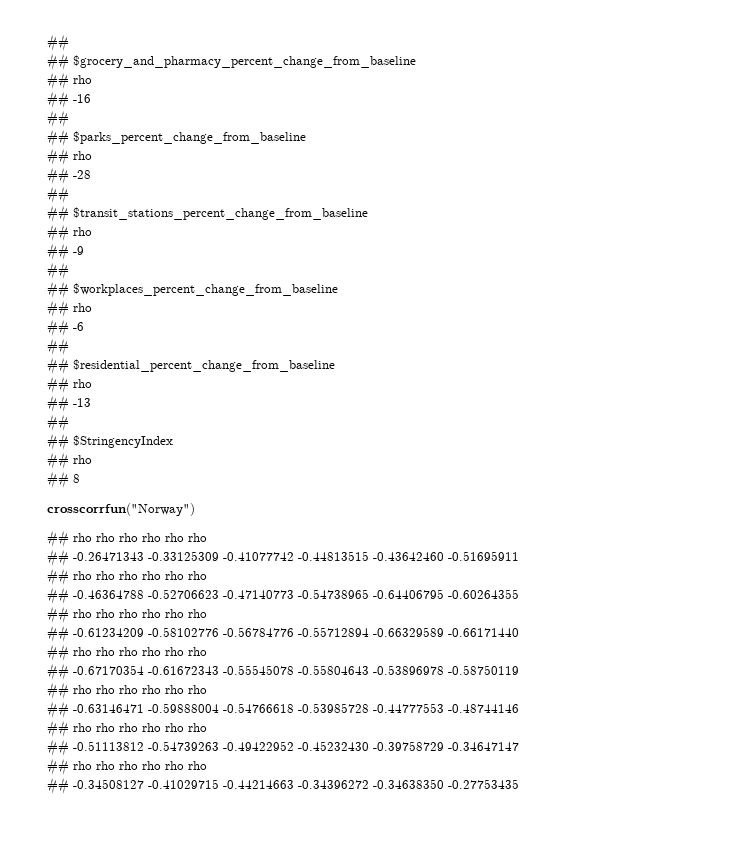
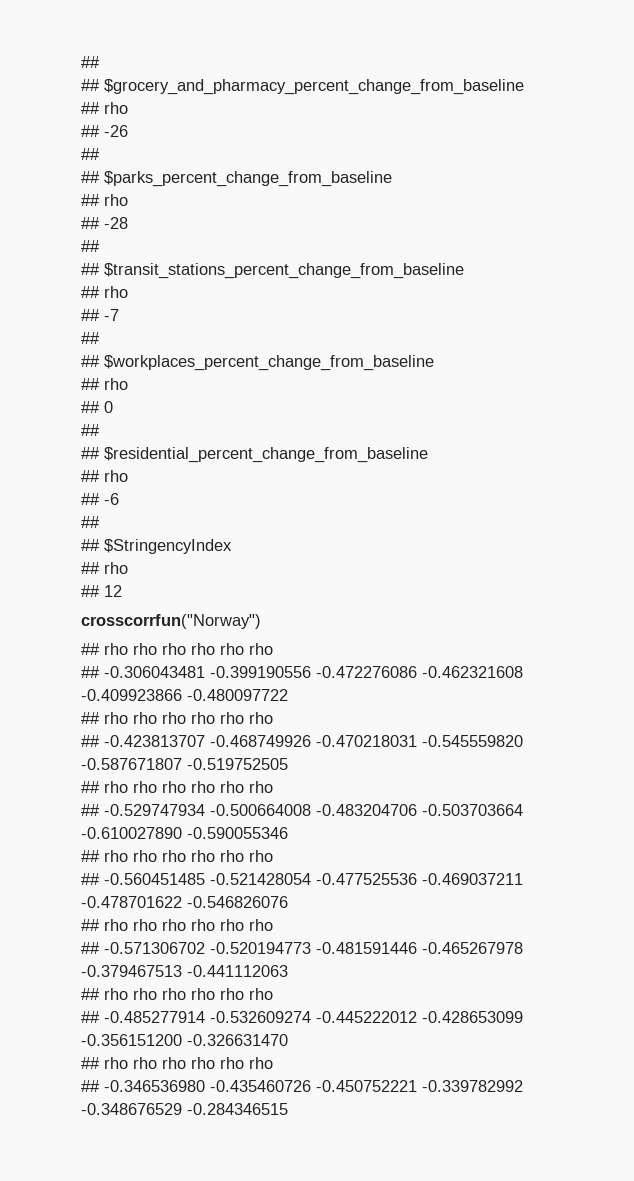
[73,94,91,103] -16 -> [104,125,128,137] -26
[73,246,84,255] -9 -> [104,309,119,321] -7
[73,322,84,331] -6 -> [104,401,113,413] 0
[73,398,91,407] -13 -> [104,493,119,505] -6
[73,474,80,483] 8 -> [104,585,122,597] 12
[73,551,519,561] [47,568,207,585] [47,587,519,604] [47,606,207,623] [47,625,519,642] [47,644,207,661] [47,663,519,680] [47,682,207,699] [47,701,519,718] [47,720,207,737] [47,739,519,756] [47,758,207,775] [47,777,519,794] -0.26471343 -0.33125309 -0.41077742 -0.44813515 -0.43642460 -0.51695911 // ## rho rho rho rho rho rho // ## -0.46364788 -0.52706623 -0.47140773 -0.54738965 -0.64406795 -0.60264355 // ## rho rho rho rho rho rho // ## -0.61234209 -0.58102776 -0.56784776 -0.55712894 -0.66329589 -0.66171440 // ## rho rho rho rho rho rho // ## -0.67170354 -0.61672343 -0.55545078 -0.55804643 -0.53896978 -0.58750119 // ## rho rho rho rho rho rho // ## -0.63146471 -0.59888004 -0.54766618 -0.53985728 -0.44777553 -0.48744146 // ## rho rho rho rho rho rho // ## -0.51113812 -0.54739263 -0.49422952 -0.45232430 -0.39758729 -0.34647147 // ## rho rho rho rho rho rho // ## -0.34508127 -0.41029715 -0.44214663 -0.34396272 -0.34638350 -0.27753435 -> [104,666,523,678] [81,689,288,701] [81,712,273,724] [81,735,523,747] [81,758,288,770] [81,781,273,793] [81,804,523,816] [81,827,288,839] [81,850,273,862] [81,873,523,885] [81,896,288,908] [81,919,273,931] [81,942,523,954] [81,965,288,977] [81,988,273,1000] [81,1011,523,1023] [81,1034,288,1046] [81,1057,273,1069] [81,1080,523,1092] [81,1103,288,1115] -0.306043481 -0.399190556 -0.472276086 -0.462321608 -0.409923866 -0.480097722 // ## rho rho rho rho rho rho // ## -0.423813707 -0.468749926 -0.470218031 -0.545559820 -0.587671807 -0.519752505 // ## rho rho rho rho rho rho // ## -0.529747934 -0.500664008 -0.483204706 -0.503703664 -0.610027890 -0.590055346 // ## rho rho rho rho rho rho // ## -0.560451485 -0.521428054 -0.477525536 -0.469037211 -0.478701622 -0.546826076 // ## rho rho rho rho rho rho // ## -0.571306702 -0.520194773 -0.481591446 -0.465267978 -0.379467513 -0.441112063 // ## rho rho rho rho rho rho // ## -0.485277914 -0.532609274 -0.445222012 -0.428653099 -0.356151200 -0.326631470 // ## rho rho rho rho rho rho // ## -0.346536980 -0.435460726 -0.450752221 -0.339782992 -0.348676529 -0.284346515

